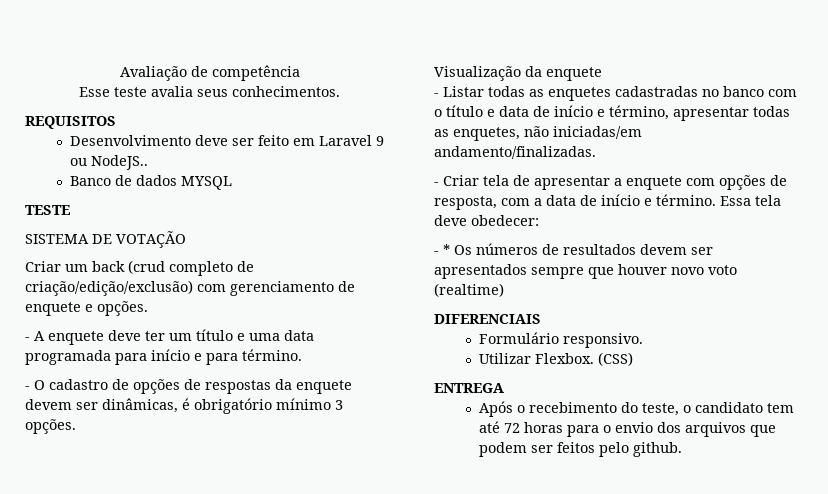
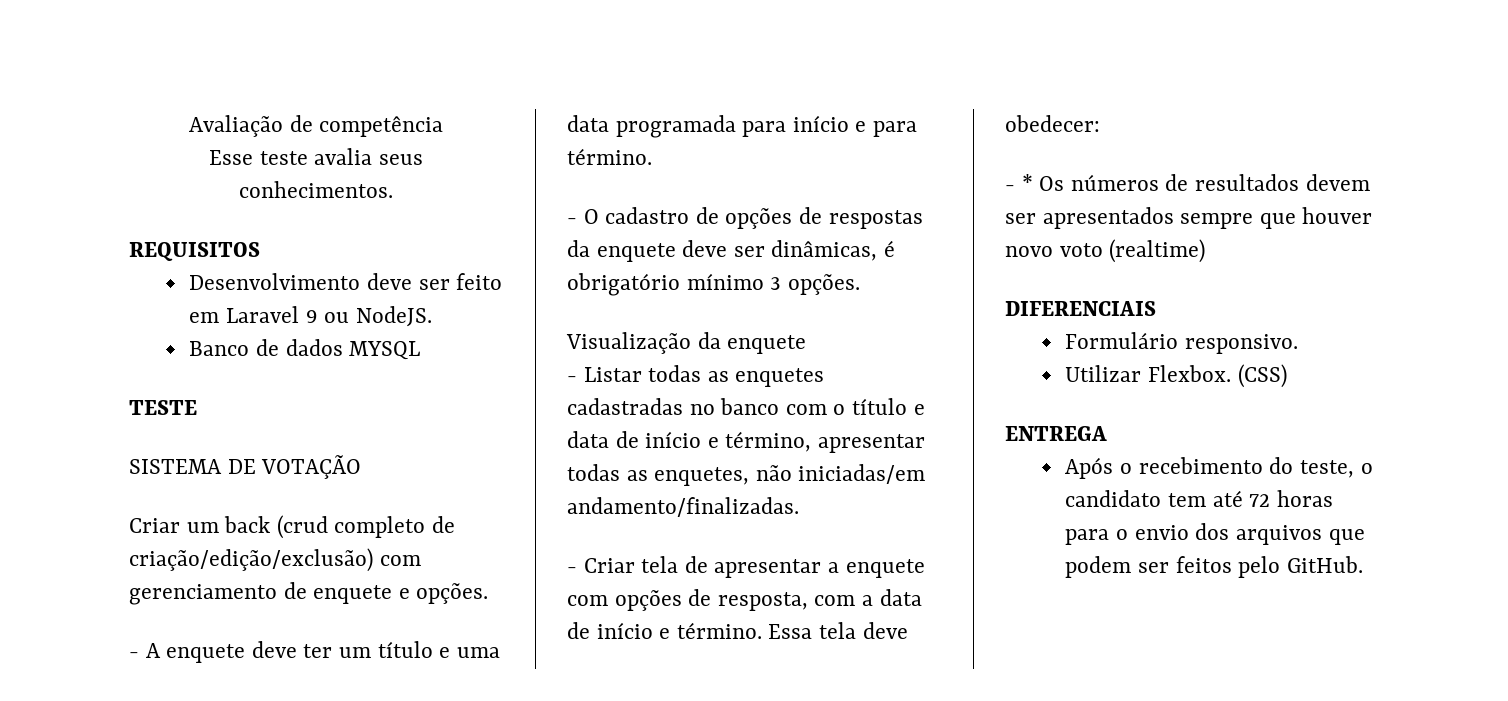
[90,155,148,170] NodeJS.. -> [355,306,432,327] NodeJS.
[25,399,72,410] devem -> [682,240,728,257] deve
[632,442,682,457] github. -> [1286,556,1363,573] GitHub.

